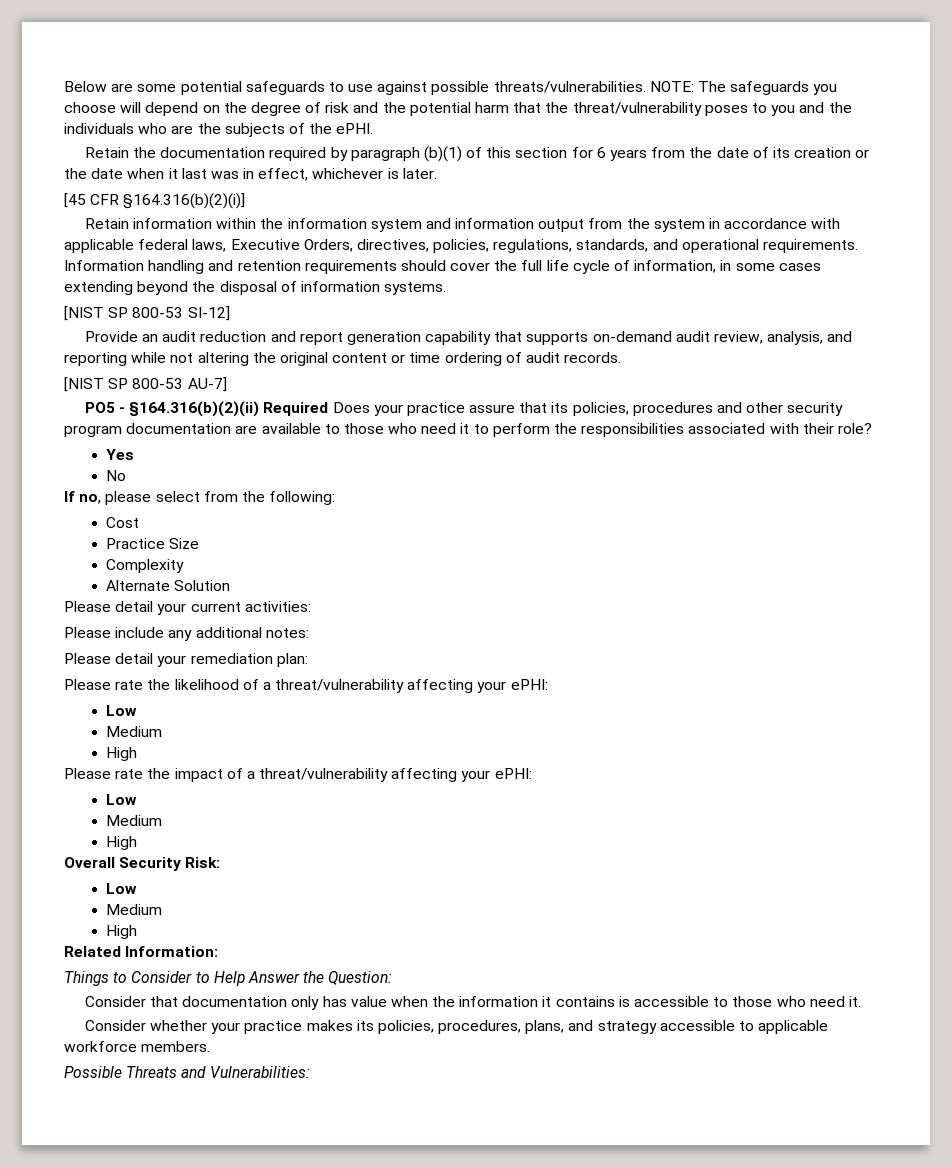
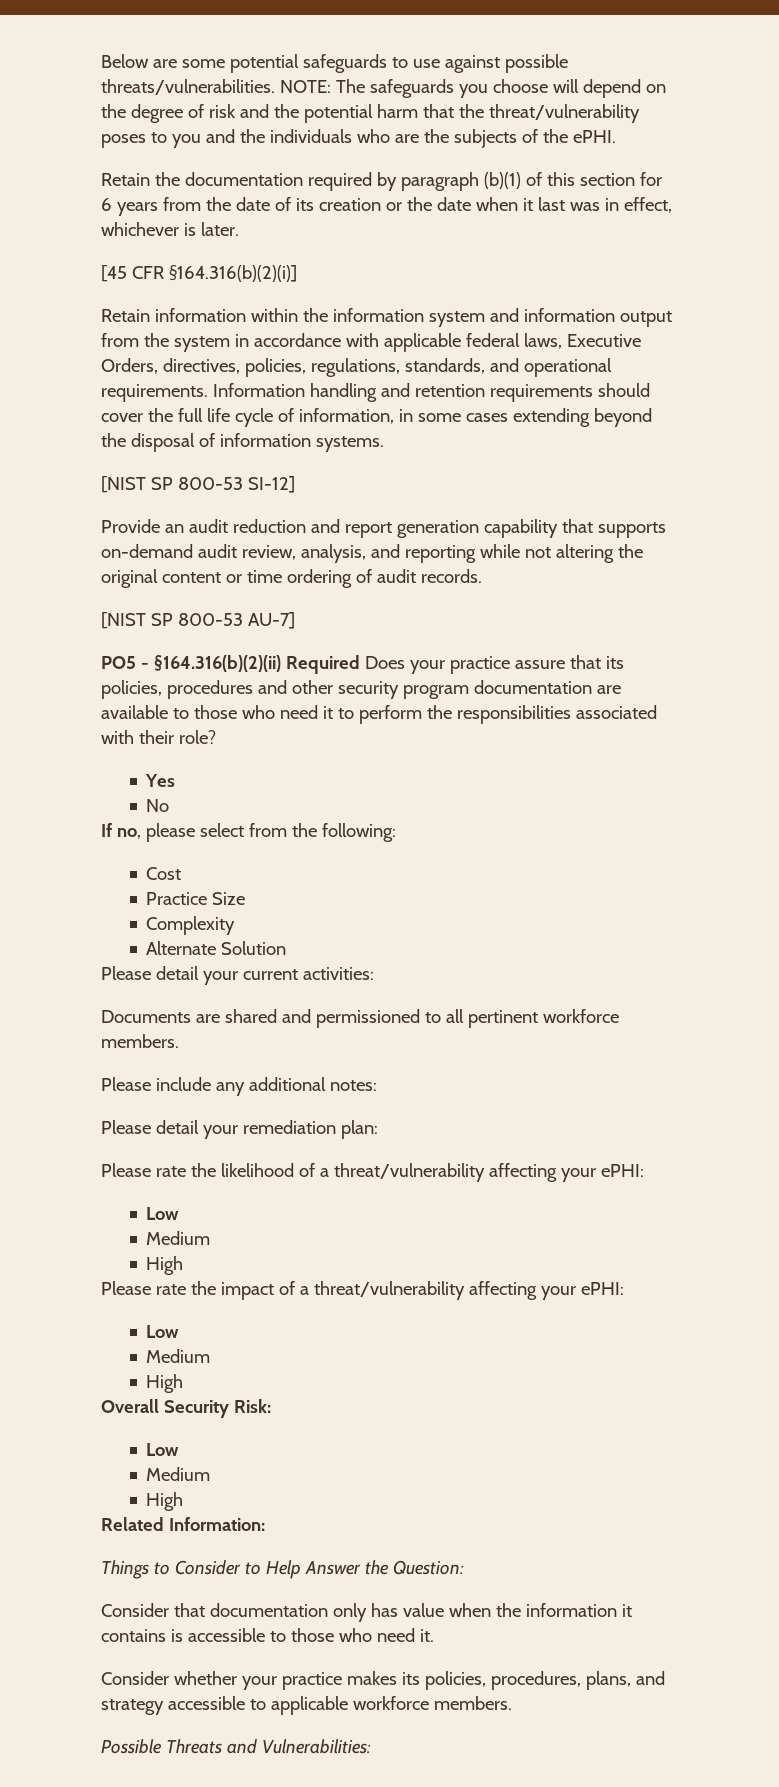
(311, 606) none -> [101,1009,619,1028] [101,1034,179,1048] // Documents are shared and permissioned to all pertinent workforce members.

